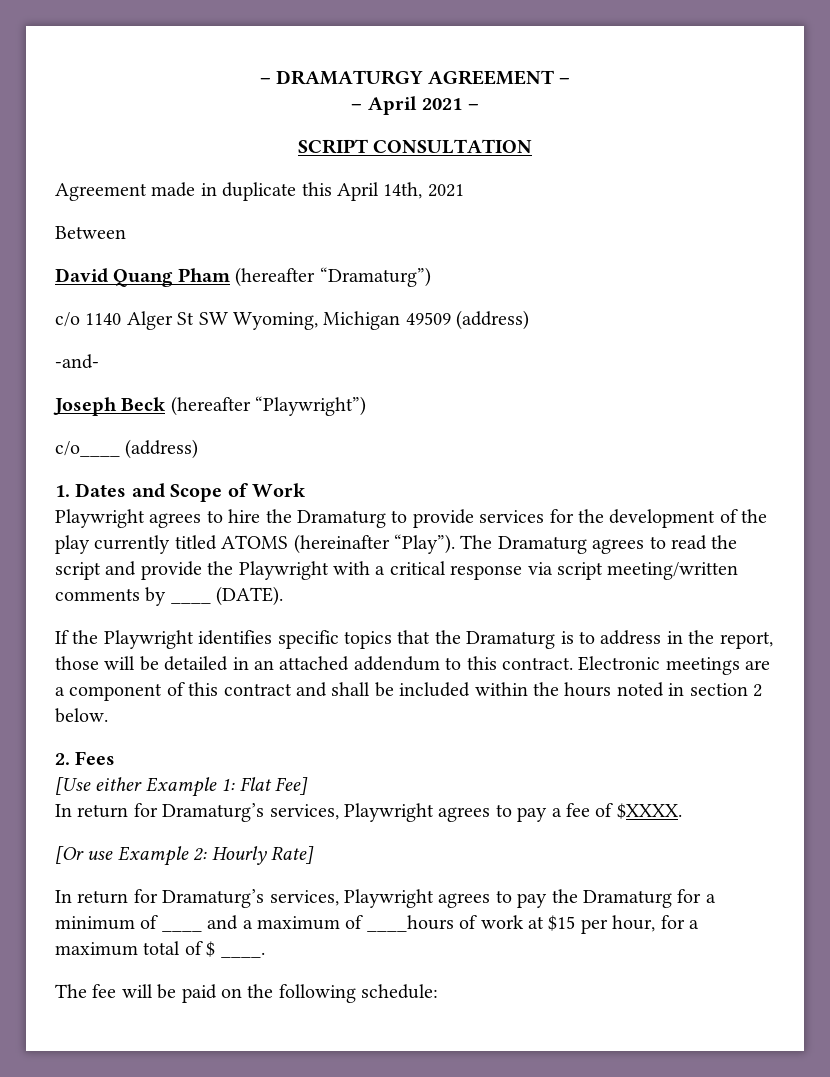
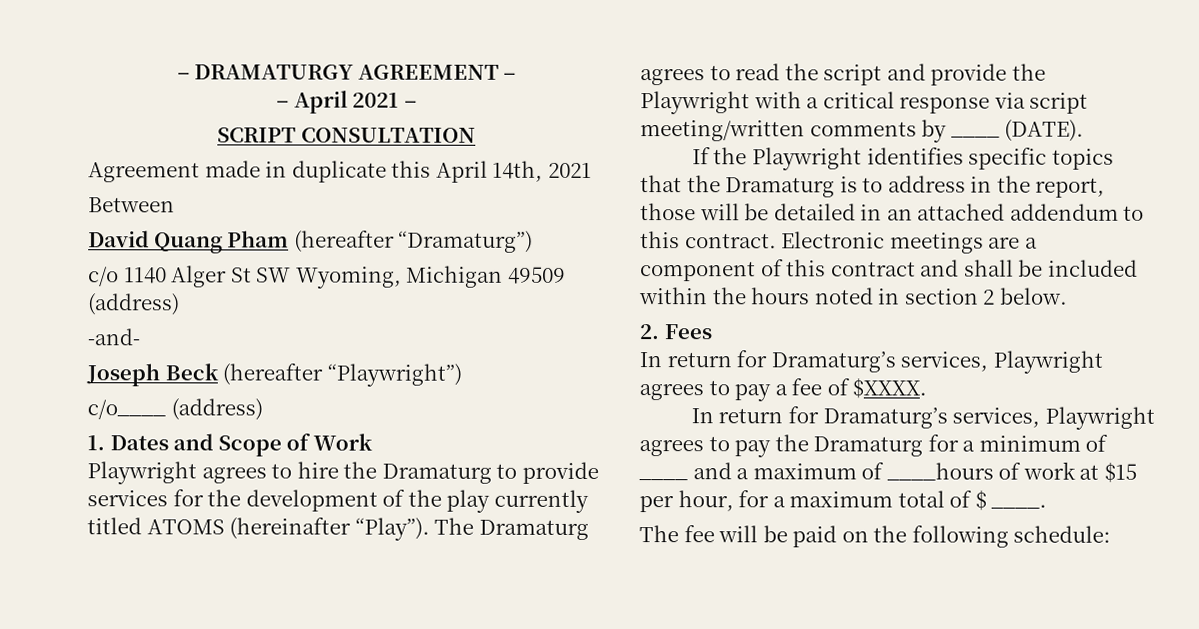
[55,777,308,797] // [Use either Example 1: Flat Fee] -> (712, 332) none
[55,846,314,866] // [Or use Example 2: Hourly Rate] -> (928, 388) none

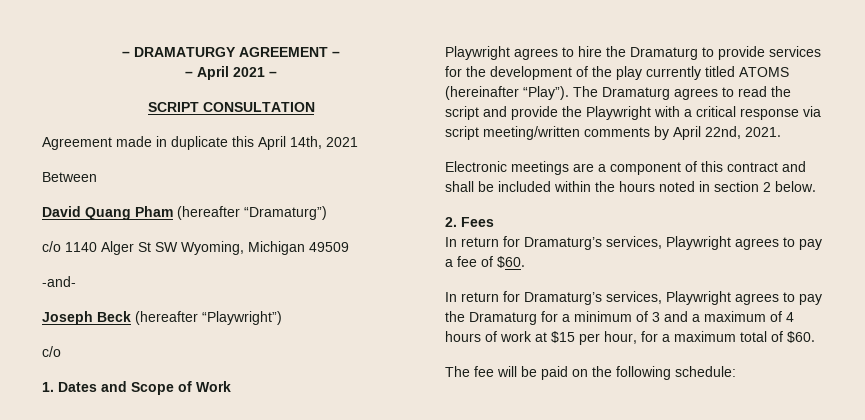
[87,293,180,316] (address) -> (349, 247) none
[87,398,263,421] c/o____ (address) -> [42,346,61,357] c/o
[949,119,1085,142] [691,147,1114,171] [640,175,1106,198] [640,203,1145,221] [640,231,777,249] ____ (DATE). // If the Playwright identifies specific topics that the Dramaturg is to address in the report, those will be detailed in an attached addendum to this contract. -> [673,126,781,140] April 22nd, 2021. //
[852,377,928,399] $XXXX. -> [497,256,525,268] $60.
[638,479,688,481] ____ -> [652,312,660,322] 3
[885,462,994,481] ____hours -> [786,312,794,322] [445,331,481,342] 4 hours
[974,489,1048,511] $ ____. -> [787,331,815,343] $60.

